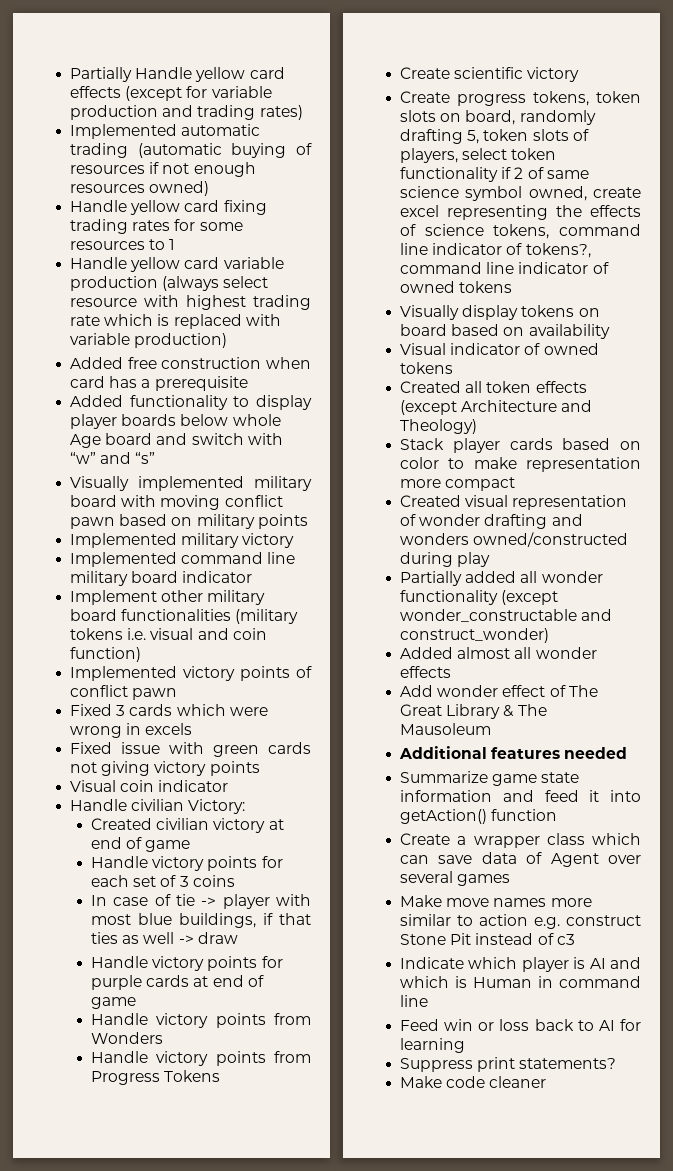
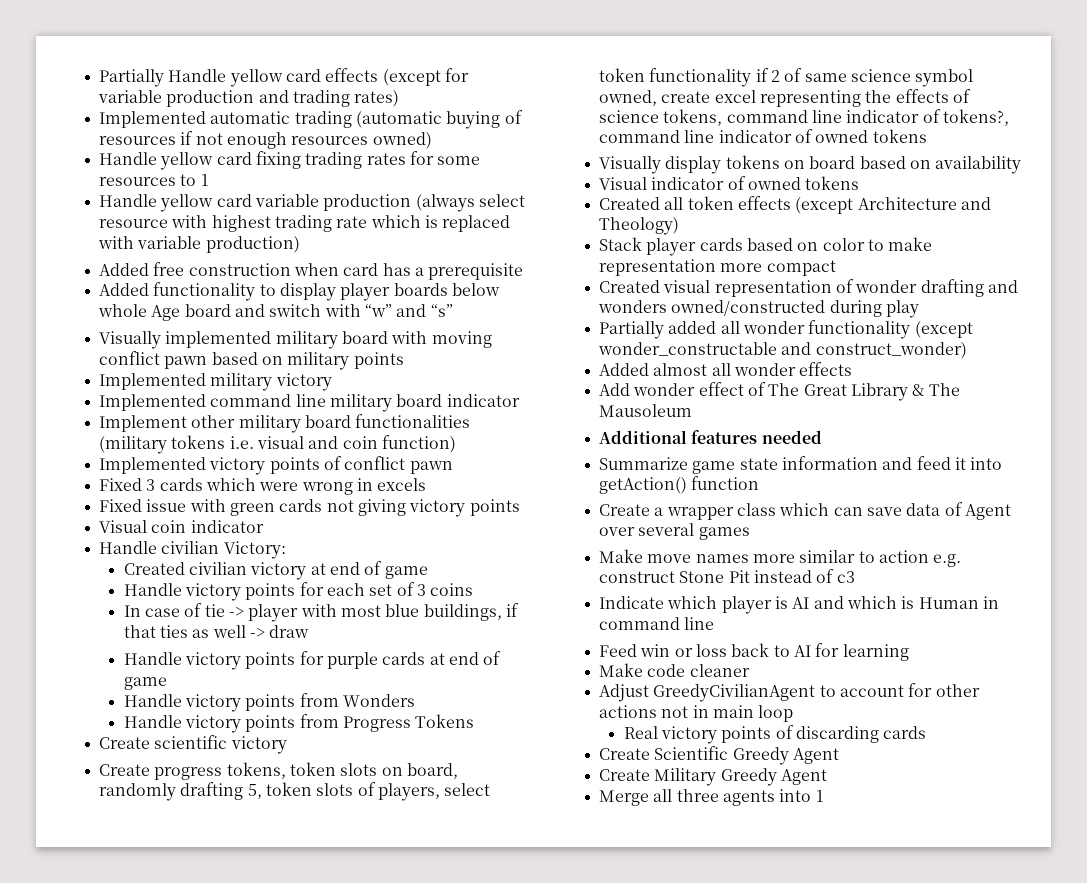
[400,1057,617,1072] // Suppress print statements? -> (909, 652) none
(547, 1082) none -> [599,683,980,702] [599,705,794,722] [623,725,927,744] [599,746,840,765] [599,768,828,786] [599,789,824,806] // Adjust GreedyCivilianAgent to account for other actions not in main loop // Real victory points of discarding cards // Create Scientific Greedy Agent // Create Military Greedy Agent // Merge all three agents into 1

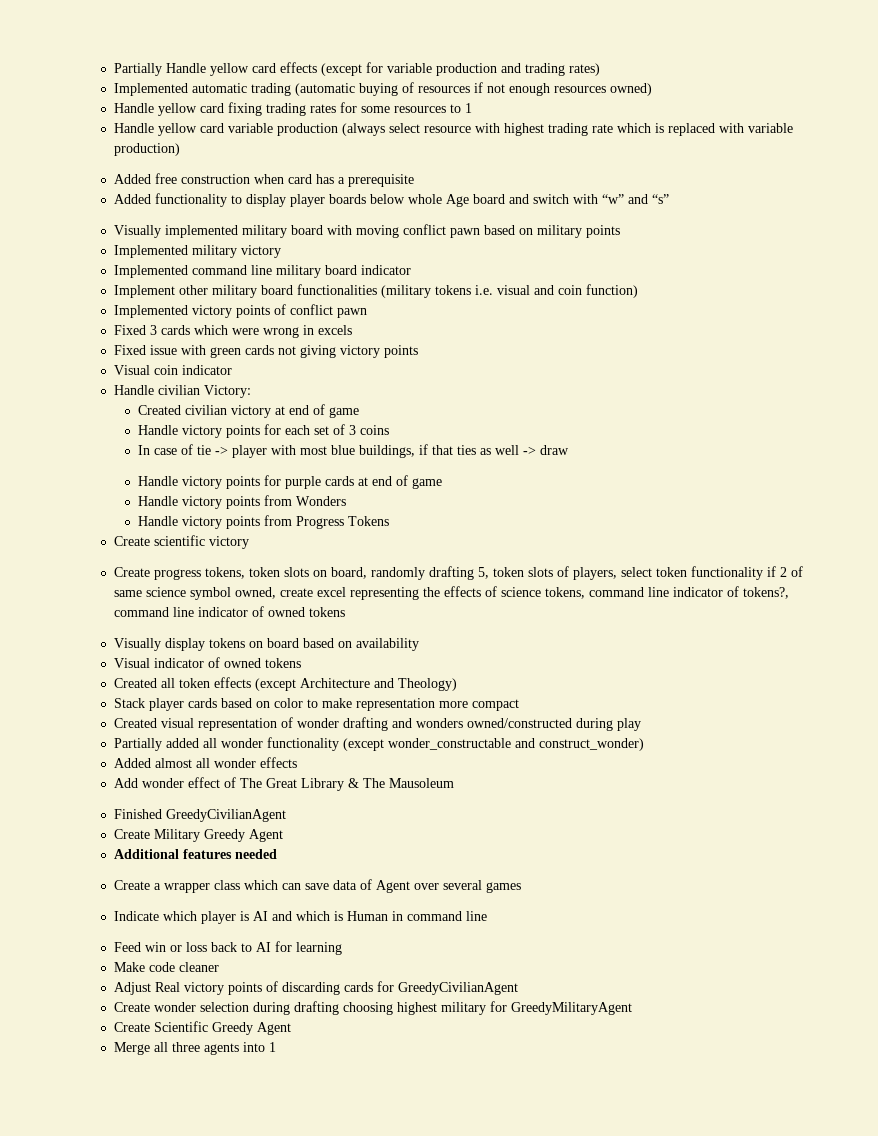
[599,430,822,444] [599,456,1003,474] [599,476,760,494] Additional features needed // Summarize game state information and feed it into getAction() function -> [113,809,286,822] [113,829,283,842] [113,849,277,859] Finished GreedyCivilianAgent // Create Military Greedy Agent // Additional features needed
[599,549,962,567] [599,569,855,583] // Make move names more similar to action e.g. construct Stone Pit instead of c3 -> (521, 887) none
[653,683,980,702] [599,705,794,722] GreedyCivilianAgent to account for other actions not in main loop // -> (151, 988) none
(927, 732) none -> [376,981,518,995] [113,1001,632,1015] for GreedyCivilianAgent // Create wonder selection during drafting choosing highest military for GreedyMilitaryAgent
[599,768,828,786] // Create Military Greedy Agent -> (291, 1028) none

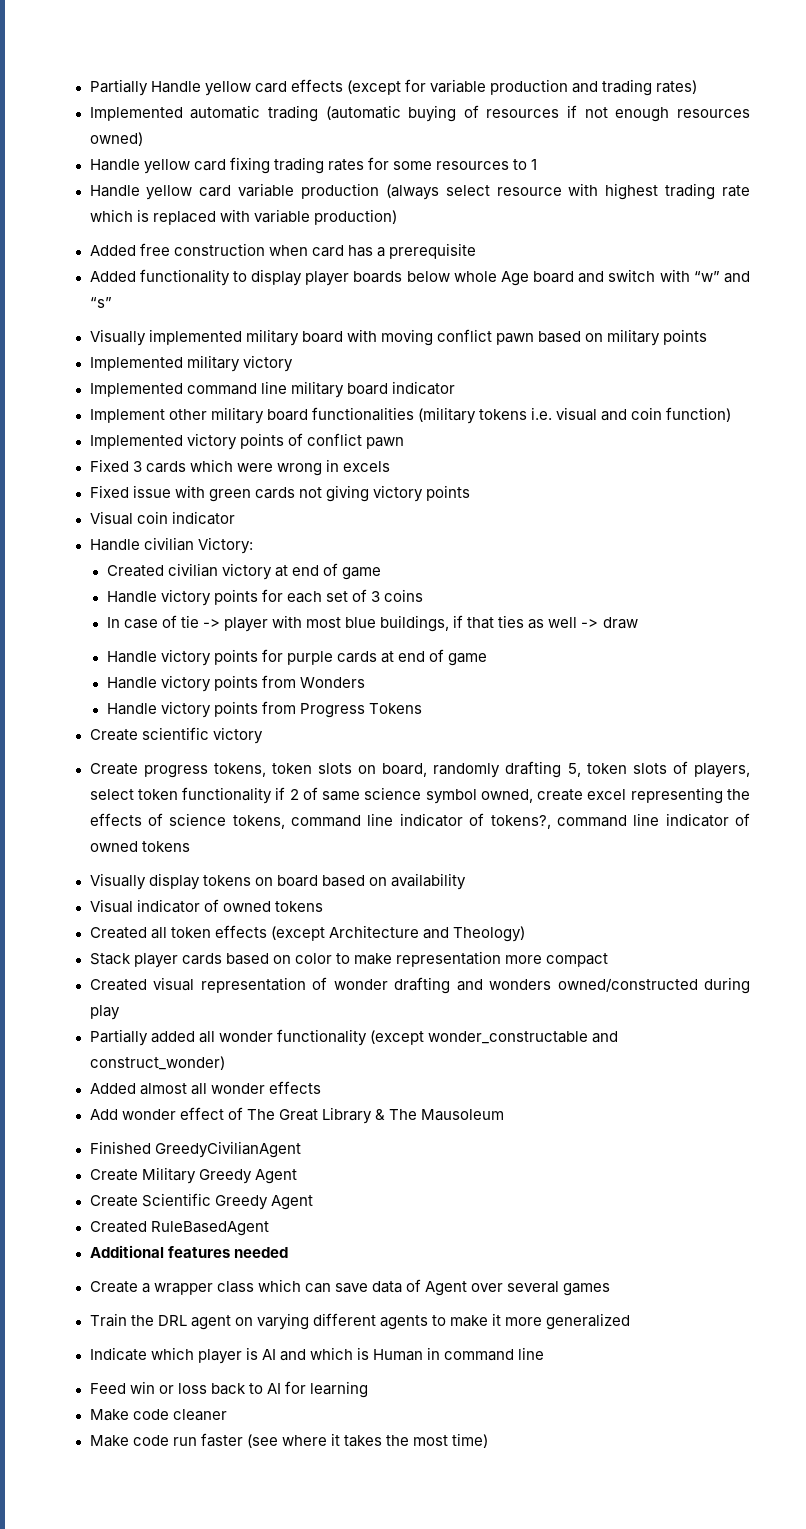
(283, 835) none -> [89,1193,313,1210] [89,1221,269,1236] // Create Scientific Greedy Agent // Created RuleBasedAgent
(521, 887) none -> [89,1313,631,1330] // Train the DRL agent on varying different agents to make it more generalized
[113,981,518,995] [113,1001,632,1015] [113,1021,291,1035] [113,1042,276,1055] Adjust Real victory points of discarding cards for GreedyCivilianAgent // Create wonder selection during drafting choosing highest military for GreedyMilitaryAgent // Create Scientific Greedy Agent // Merge all three agents into 1 -> [89,1433,489,1448] Make code run faster (see where it takes the most time)

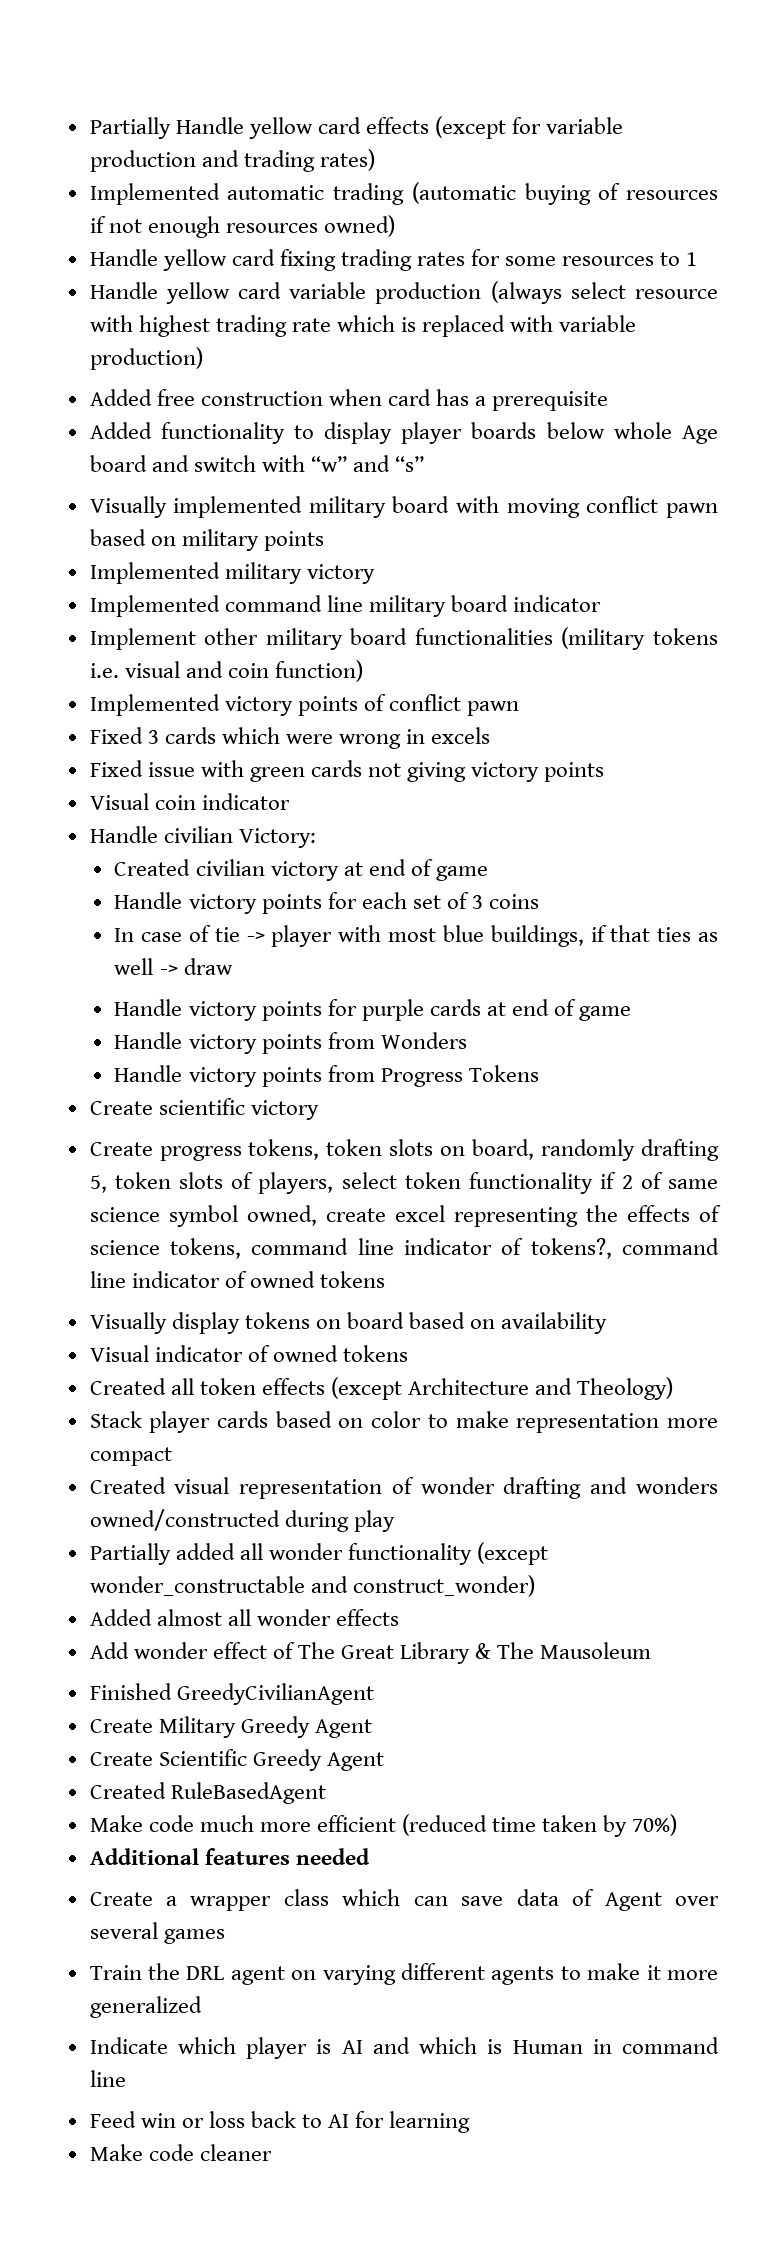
(269, 1228) none -> [89,1814,678,1837] // Make code much more efficient (reduced time taken by 70%)
[89,1433,489,1448] // Make code run faster (see where it takes the most time) -> (272, 2152) none

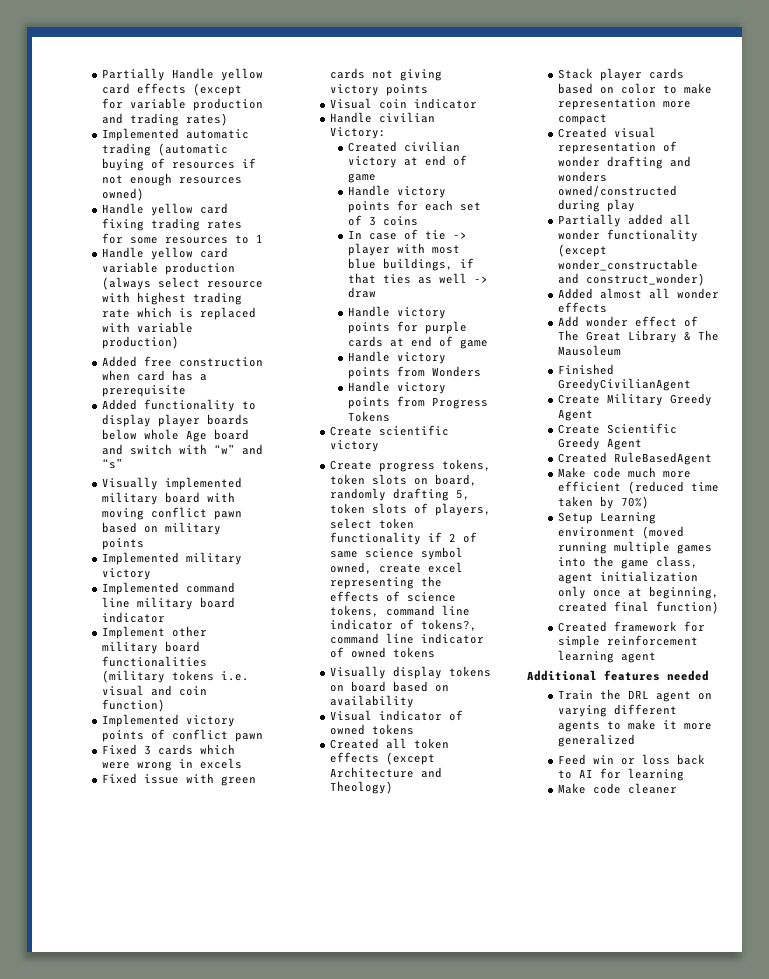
[89,1848,370,1865] [89,1889,720,1911] [89,1922,225,1944] Additional features needed // Create a wrapper class which can save data of Agent over several games -> [558,512,657,524] [558,526,685,539] [558,541,713,554] [558,556,699,569] [558,571,699,584] [558,586,720,599] [558,601,720,614] [558,621,706,632] [558,635,699,648] [558,650,657,663] [527,670,709,681] Setup Learning environment (moved running multiple games into the game class, agent initialization only once at beginning, created final function) // Created framework for simple reinforcement learning agent // Additional features needed
[89,2037,720,2059] [89,2070,126,2087] // Indicate which player is AI and which is Human in command line -> (636, 740) none

